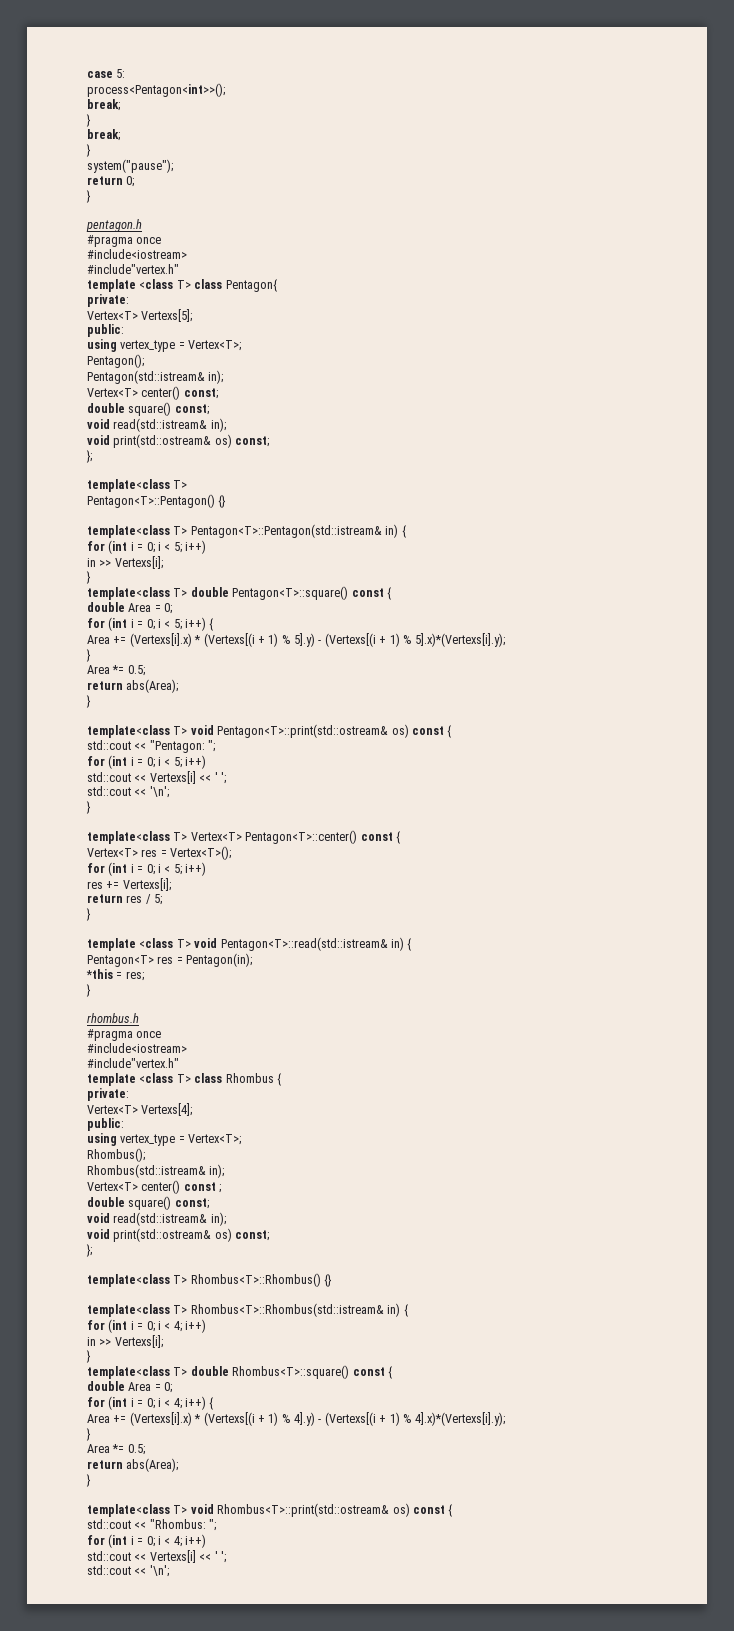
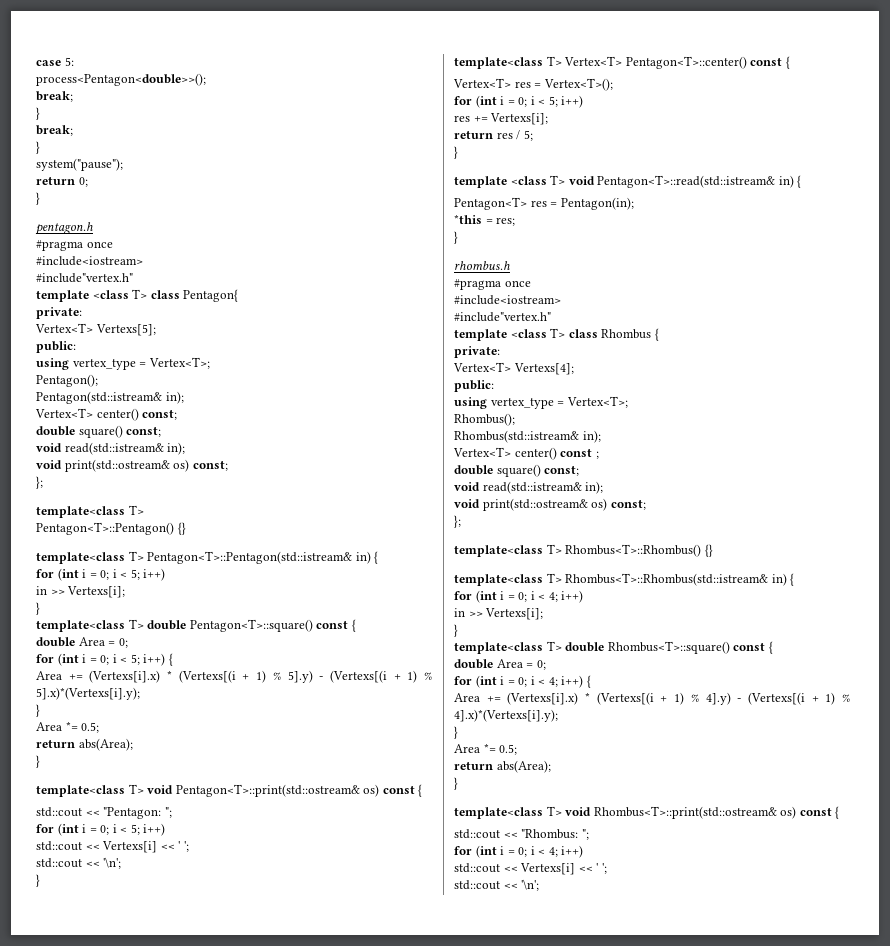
[87,83,225,97] process<Pentagon<int>>(); -> [36,73,206,86] process<Pentagon<double>>();

